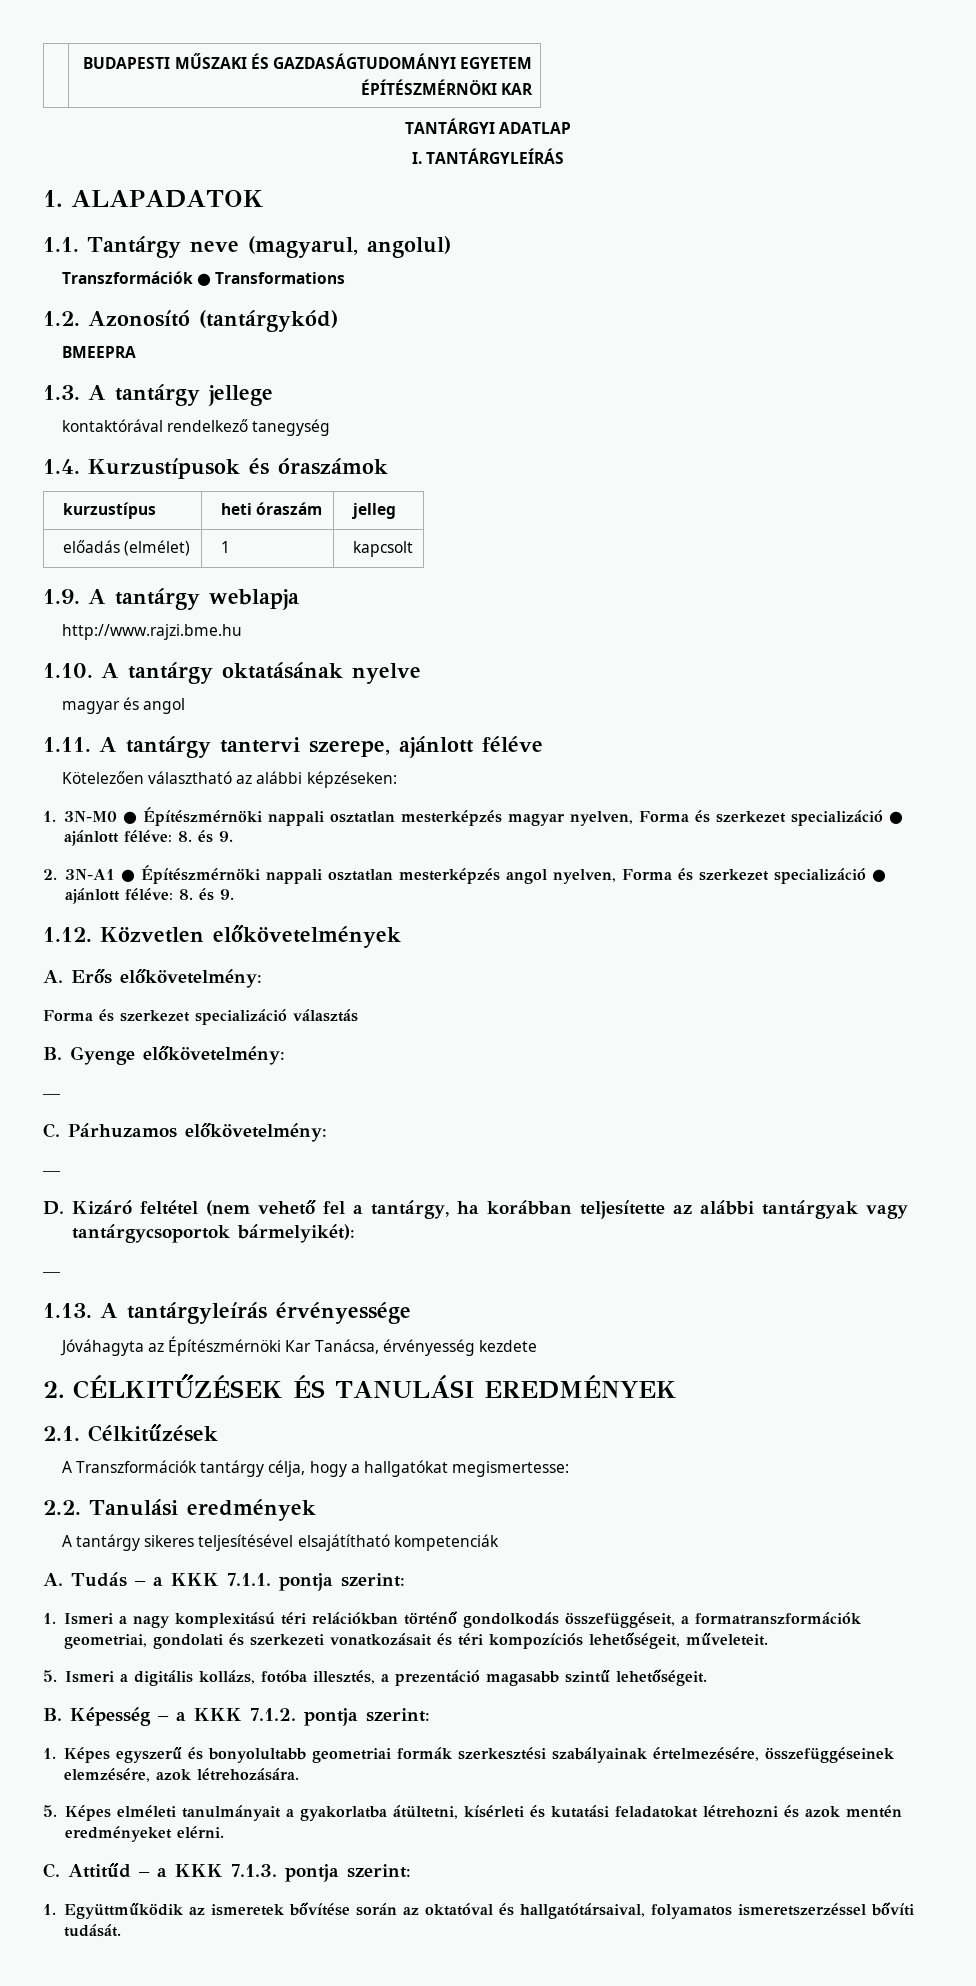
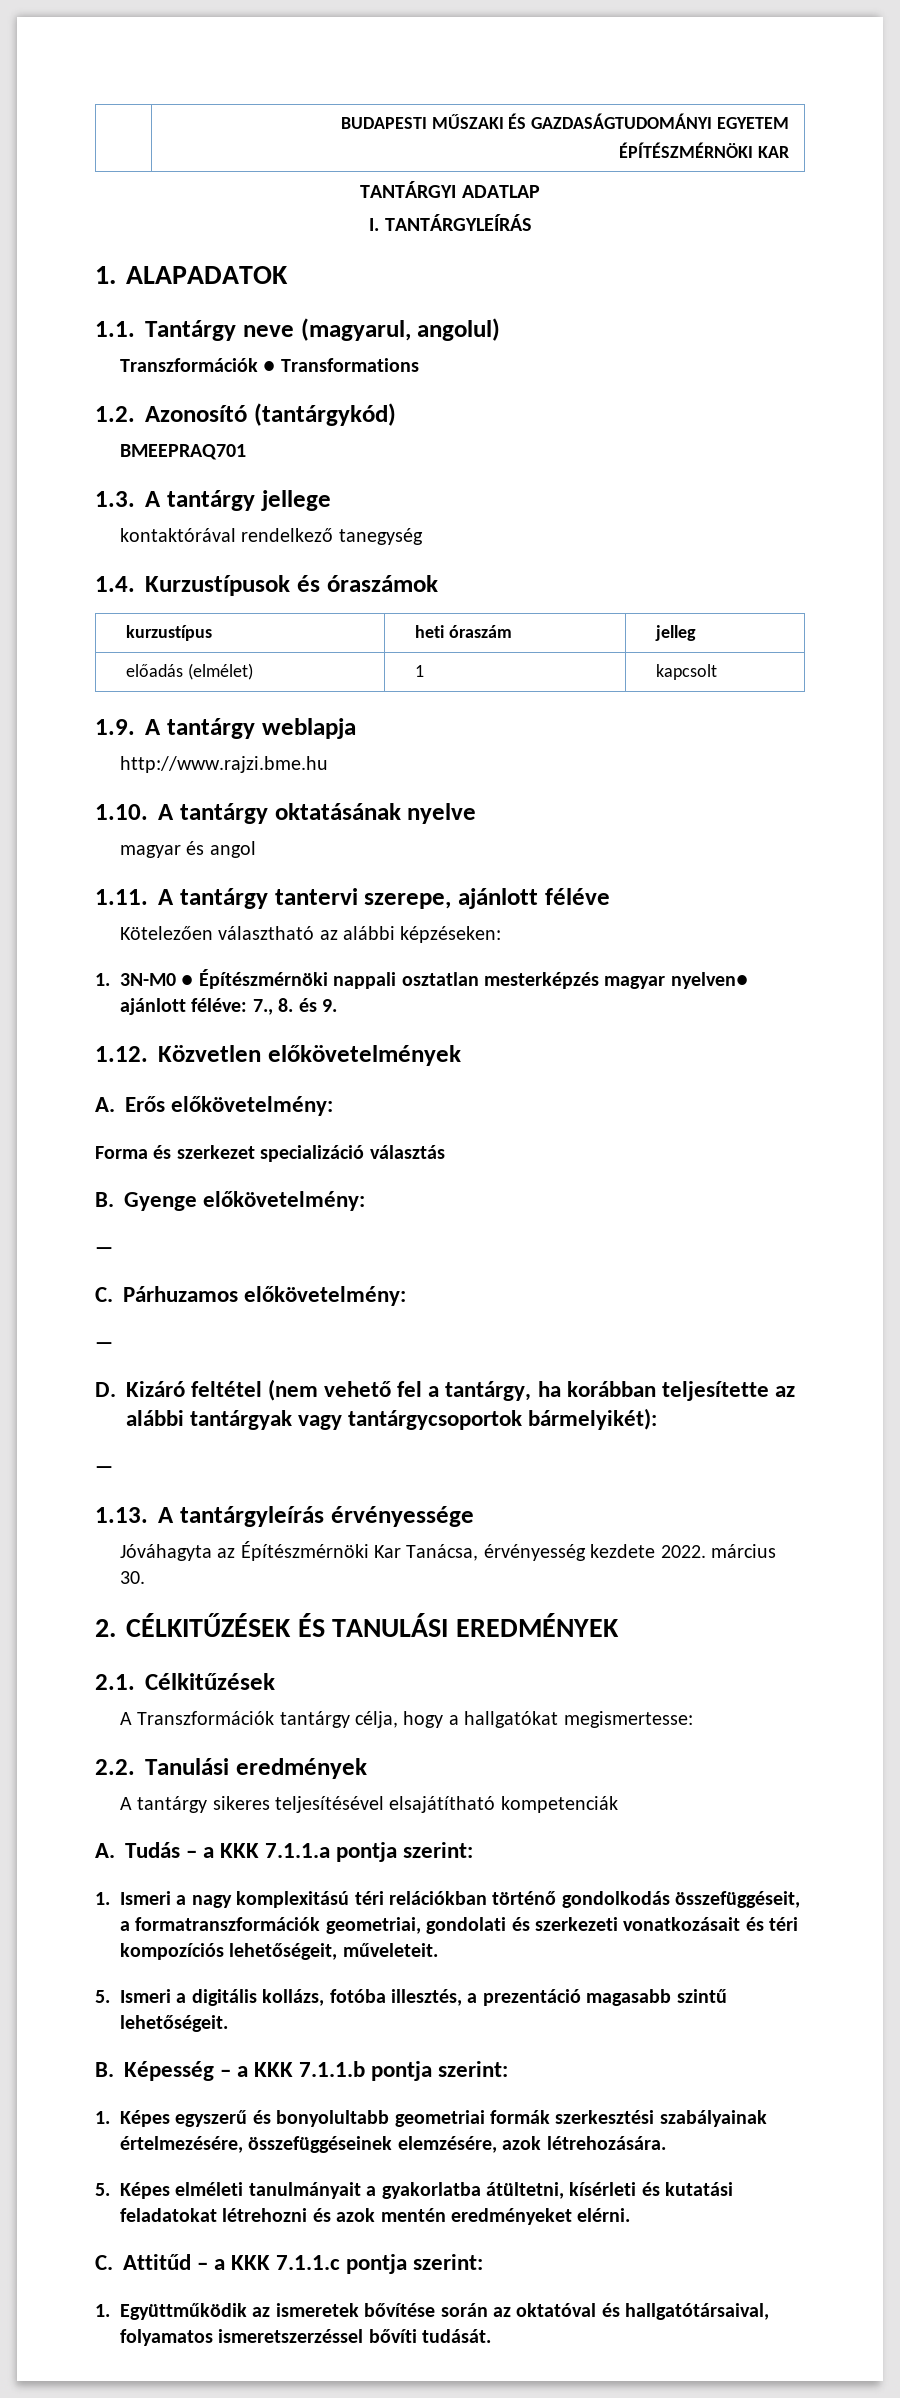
[61,346,136,358] BMEEPRA -> [119,444,246,460] BMEEPRAQ701
[569,810,903,826] [63,830,233,846] [43,865,886,884] [64,888,173,904] nyelven, Forma és szerkezet specializáció ● ajánlott féléve: 8. és 9. // 2. 3N-A1 ● Építészmérnöki nappali osztatlan mesterképzés angol nyelven, Forma és szerkezet specializáció ● ajánlott féléve: -> [670,972,748,989] [120,998,273,1015] nyelven● ajánlott féléve: 7.,
(537, 1346) none -> [660,1544,777,1558] [119,1571,145,1584] 2022. március 30.
[226,1573,271,1586] 7.1.1. -> [265,1843,331,1858] 7.1.1.a
[249,1708,296,1721] 7.1.2. -> [299,2061,366,2077] 7.1.1.b
[230,1864,277,1877] 7.1.3. -> [276,2255,341,2270] 7.1.1.c

